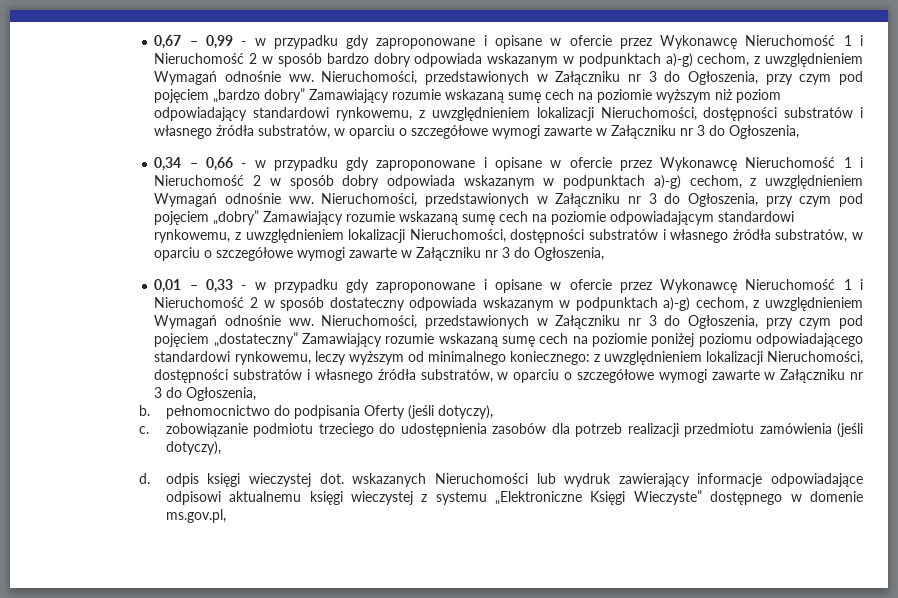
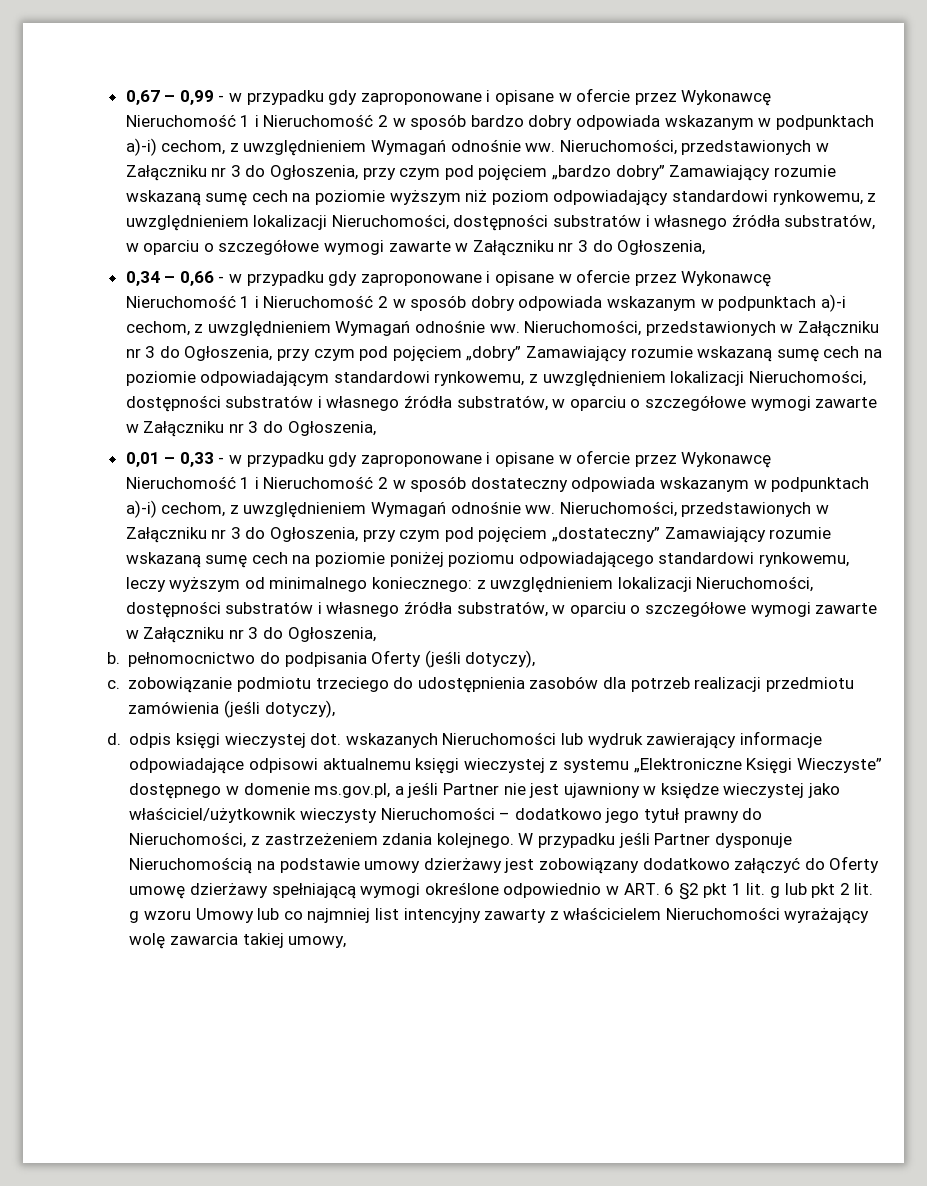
[665,53,693,67] a)-g) -> [125,138,157,156] a)-i)
[653,175,681,189] a)-g) -> [820,294,846,312] a)-i
[663,297,691,311] a)-g) -> [125,500,157,518] a)-i)
(226, 516) none -> [394,782,841,799] [129,807,763,823] [129,832,792,848] [129,856,880,874] [129,882,874,900] [129,907,870,924] [129,933,347,949] a jeśli Partner nie jest ujawniony w księdze wieczystej jako właściciel/użytkownik wieczysty Nieruchomości – dodatkowo jego tytuł prawny do Nieruchomości, z zastrzeżeniem zdania kolejnego. W przypadku jeśli Partner dysponuje Nieruchomością na podstawie umowy dzierżawy jest zobowiązany dodatkowo załączyć do Oferty umowę dzierżawy spełniającą wymogi określone odpowiednio w ART. 6 §2 pkt 1 lit. g lub pkt 2 lit. g wzoru Umowy lub co najmniej list intencyjny zawarty z właścicielem Nieruchomości wyrażający wolę zawarcia takiej umowy,

